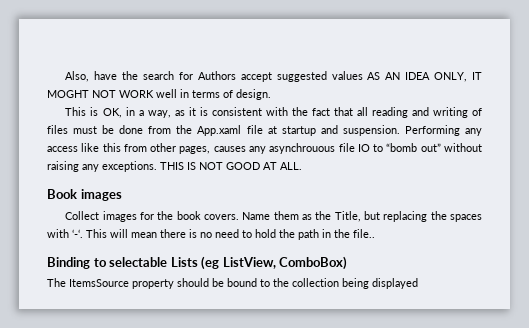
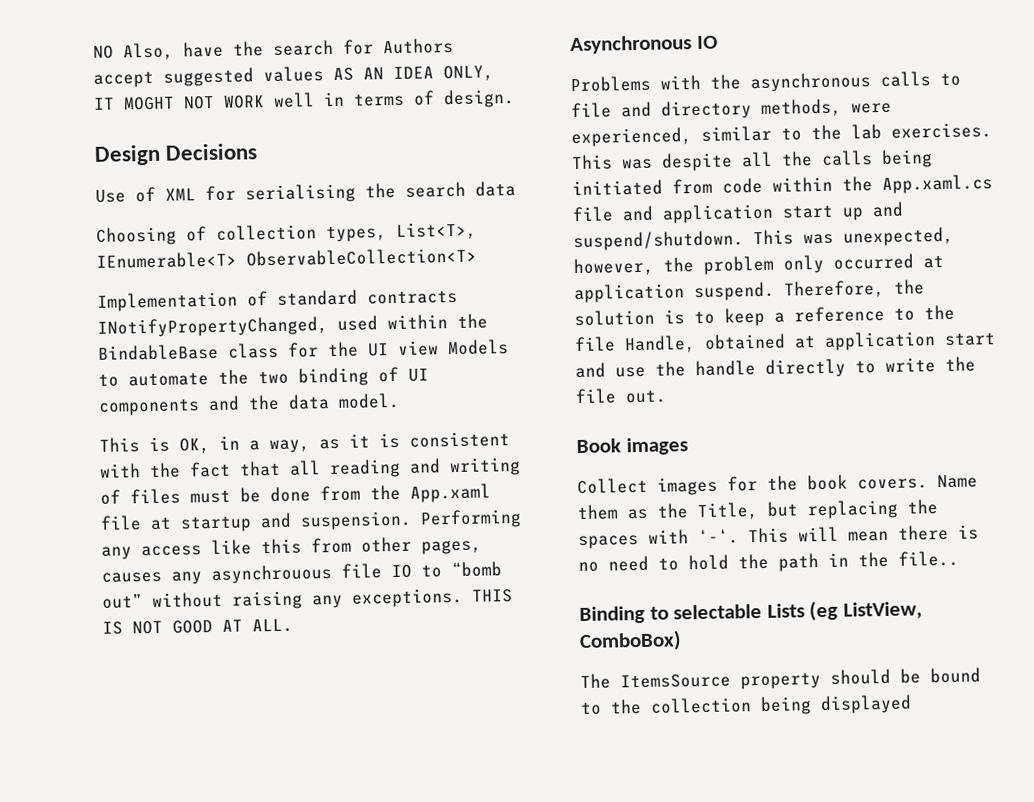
(65, 76) none -> [93,45,114,59] NO
(271, 94) none -> [94,143,258,166] [95,180,516,204] [96,221,477,246] [96,247,477,269] [97,289,458,312] [97,313,488,338] [98,339,509,361] [98,366,429,387] [98,392,400,416] // Design Decisions // Use of XML for serialising the search data // Choosing of collection types, List<T>, IEnumerable<T> ObservableCollection<T> // Implementation of standard contracts INotifyPropertyChanged, used within the BindableBase class for the UI view Models to automate the two binding of UI components and the data model.
(302, 166) none -> [570,35,718,55] [570,71,961,93] [571,98,892,120] [571,122,992,148] [571,149,933,172] [572,174,993,197] [572,201,904,224] [573,226,954,252] [573,253,944,277] [574,279,925,304] [574,304,955,327] [574,331,996,354] [575,356,976,379] [575,388,667,405] // Asynchronous IO // Problems with the asynchronous calls to file and directory methods, were experienced, similar to the lab exercises. This was despite all the calls being initiated from code within the App.xaml.cs file and application start up and suspend/shutdown. This was unexpected, however, the problem only occurred at application suspend. Therefore, the solution is to keep a reference to the file Handle, obtained at application start and use the handle directly to write the file out.

